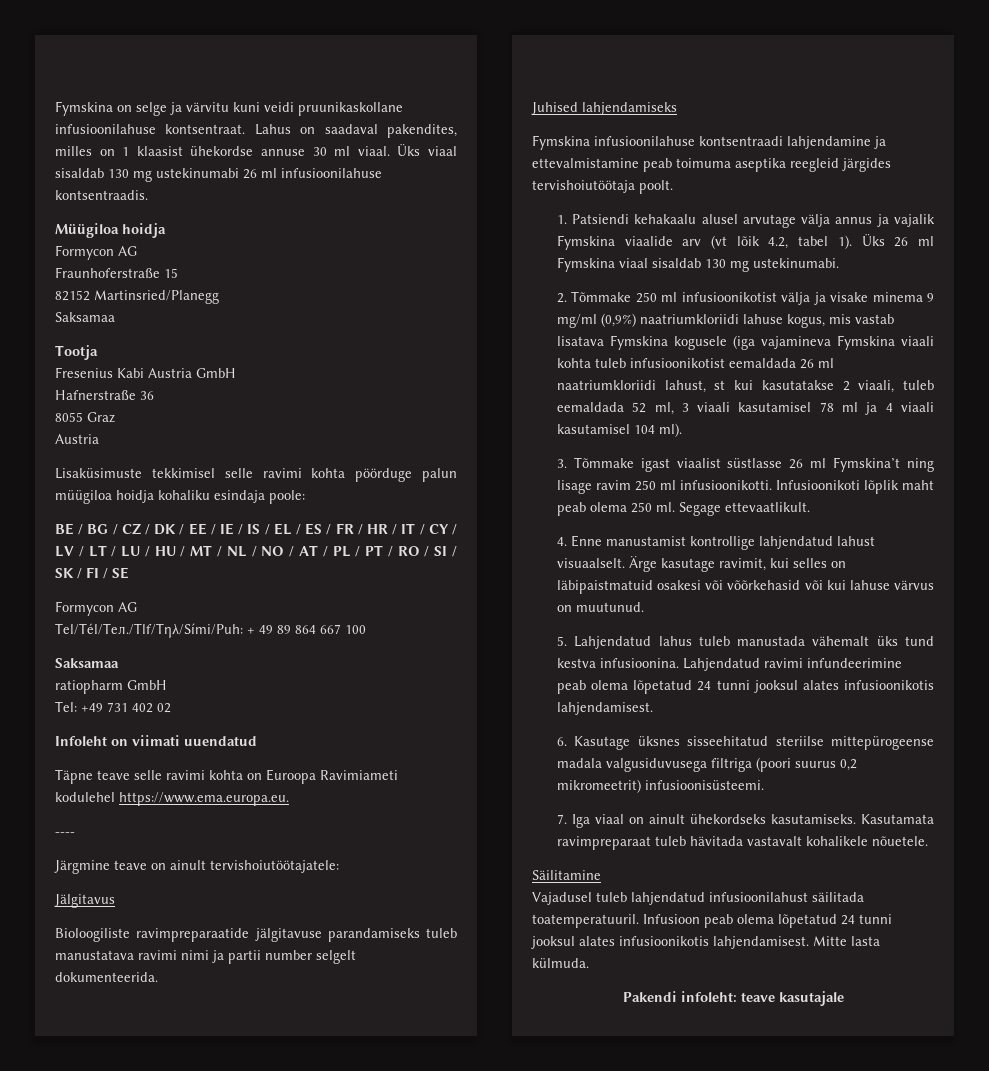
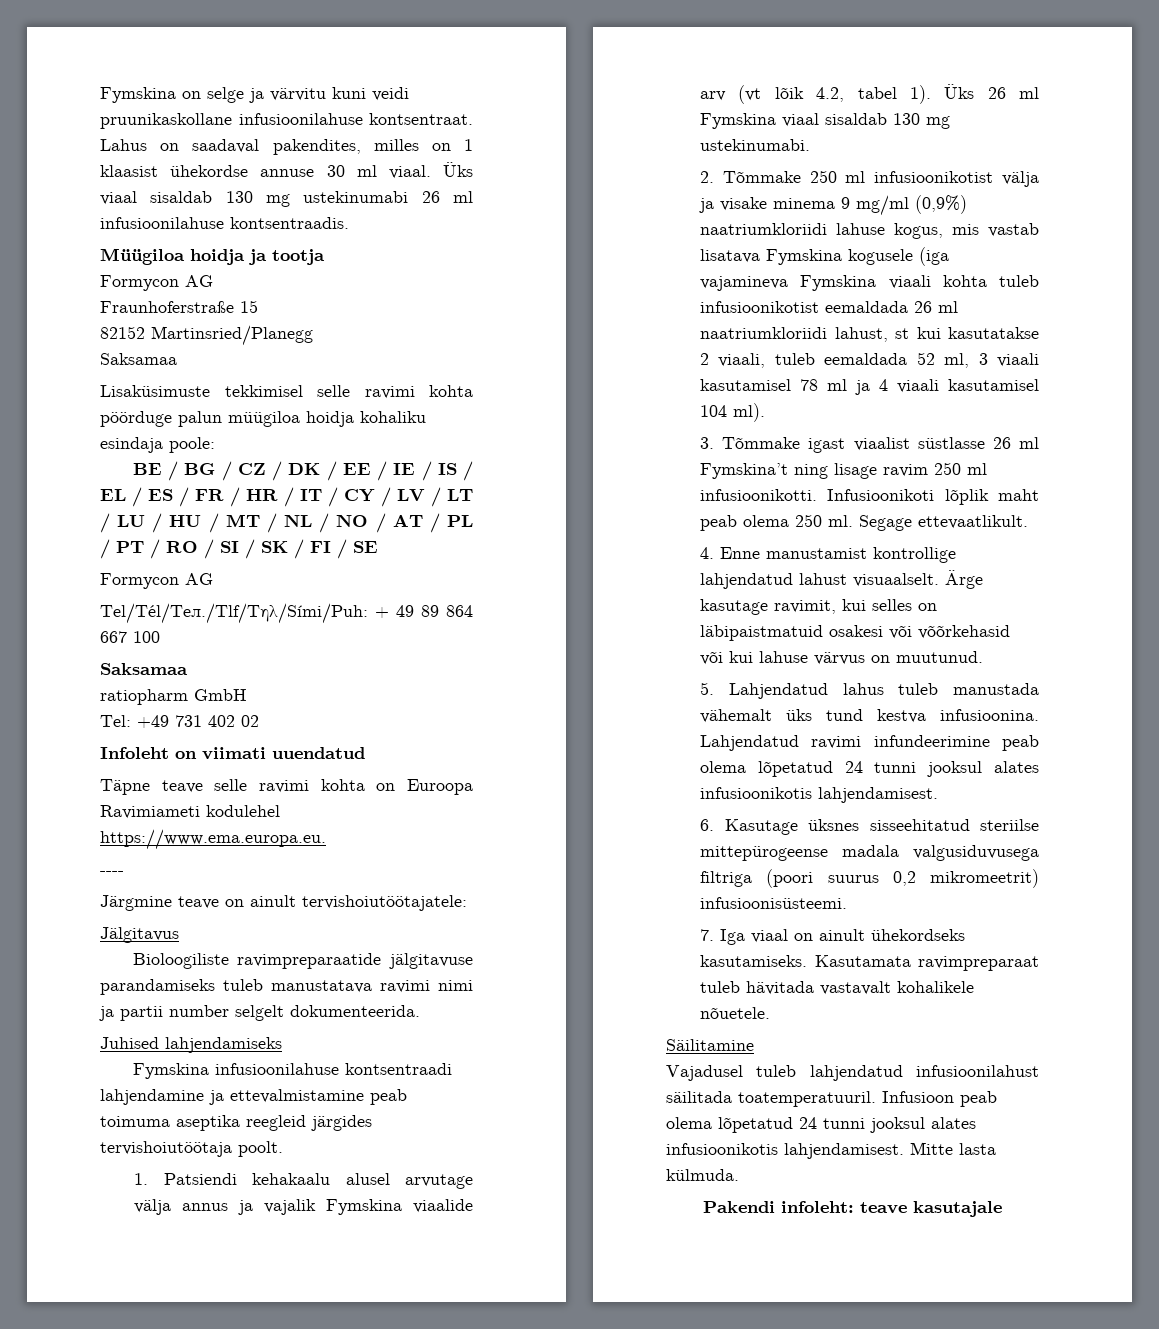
(166, 230) none -> [248,249,325,265] ja tootja
[55,345,98,360] [55,367,236,378] [55,390,154,401] [55,412,115,423] [55,434,99,444] // Tootja // Fresenius Kabi Austria GmbH // Hafnerstraße 36 // 8055 Graz // Austria -> (177, 359) none

